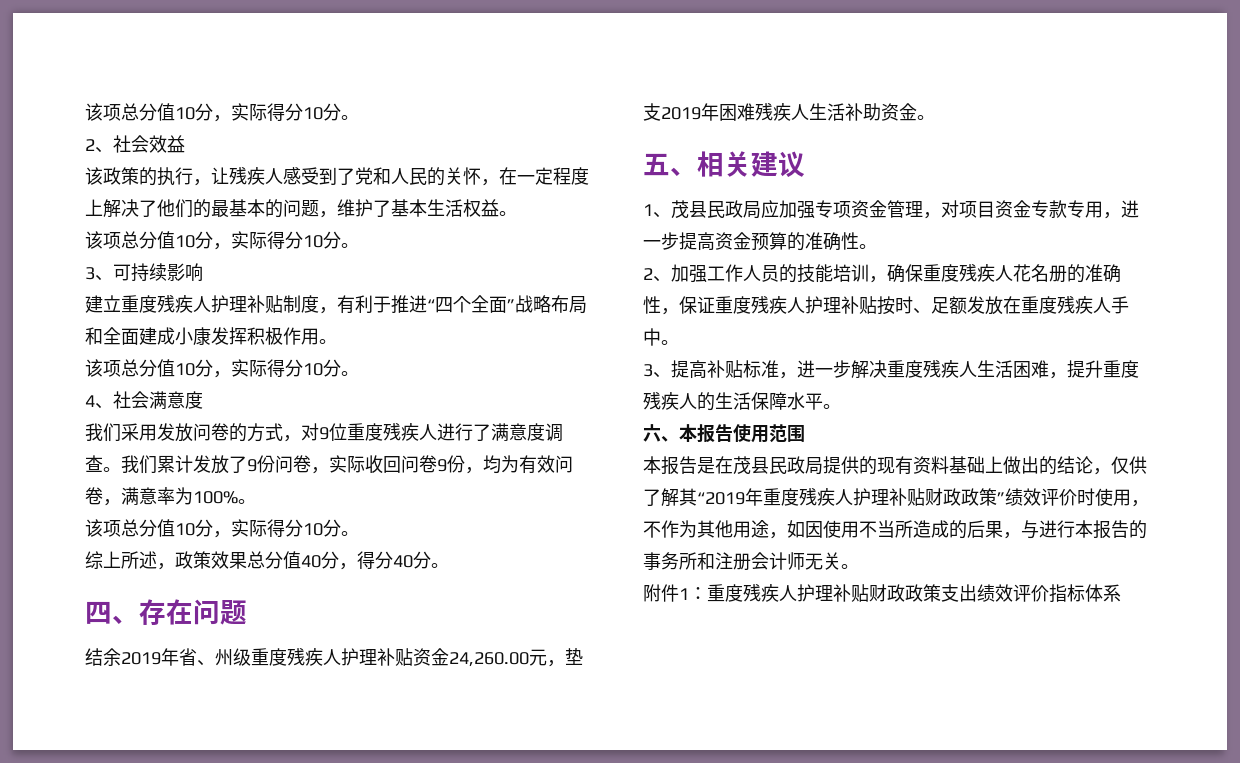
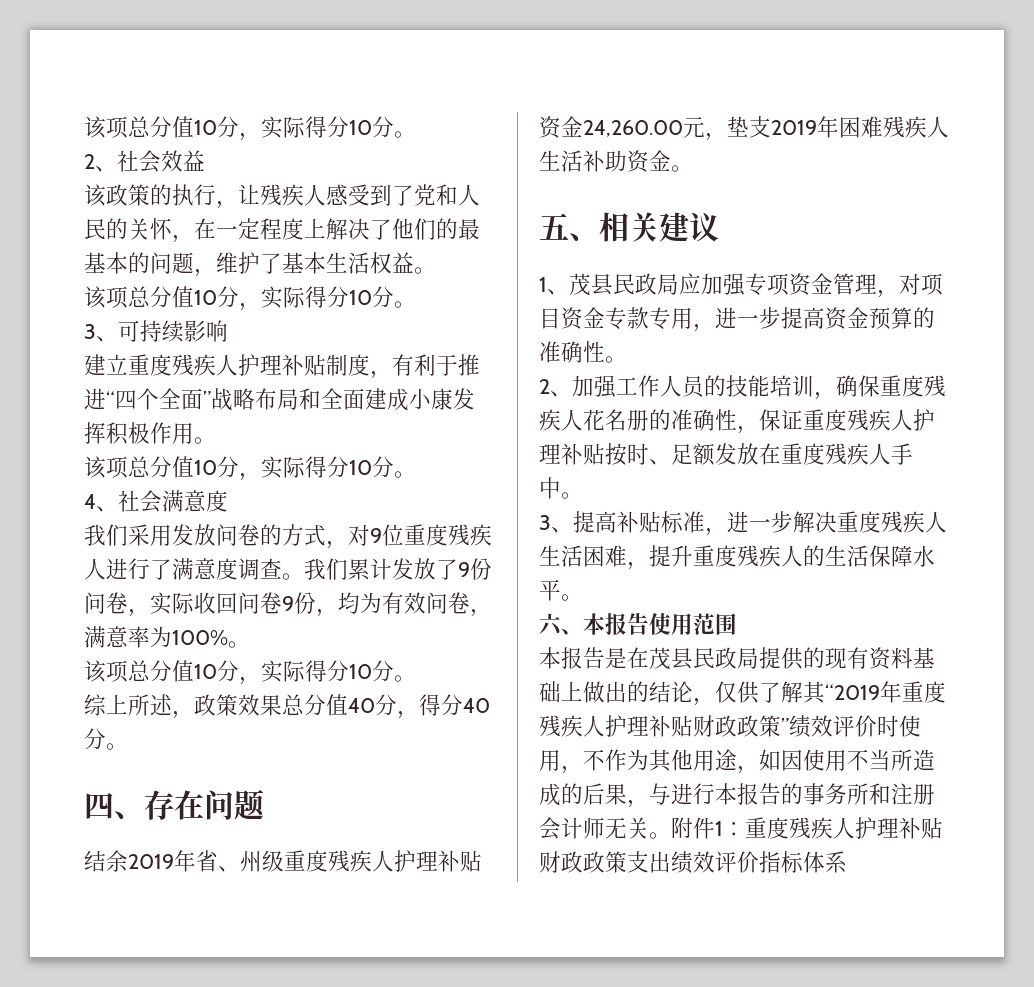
(859, 566) // -> (671, 835) none

